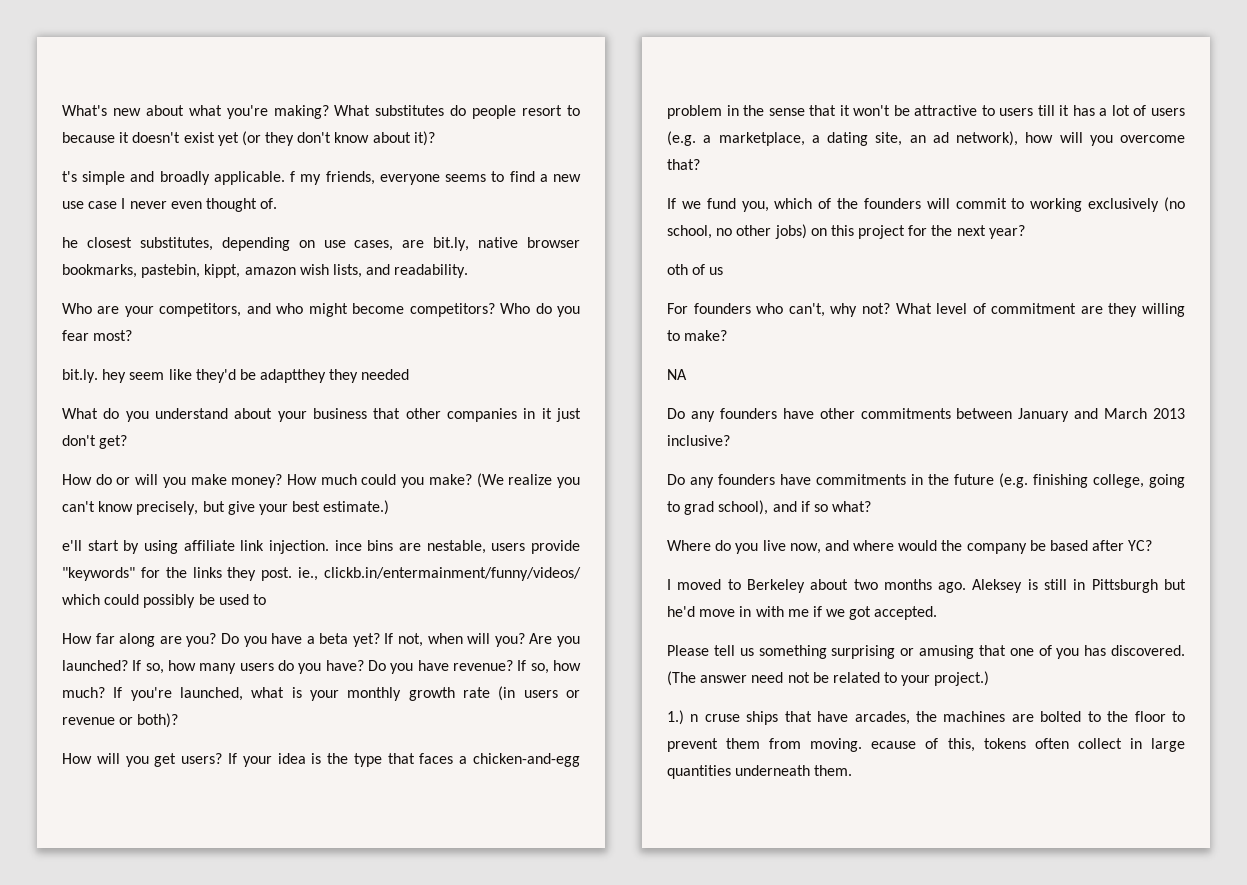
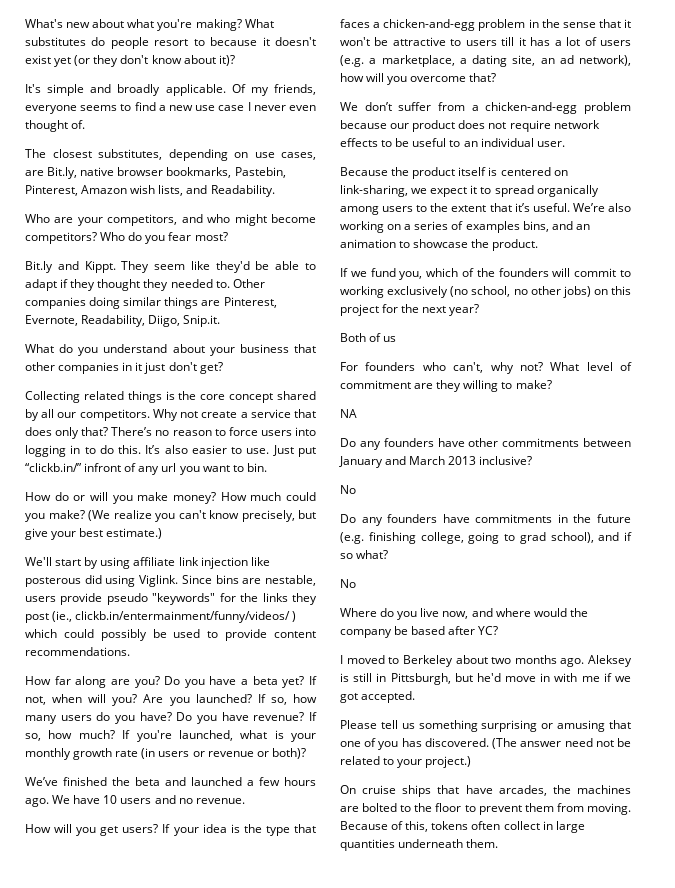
[62,171,77,182] t's -> [25,84,41,93] It's
[290,171,296,182] f -> [231,84,246,93] Of
[62,237,78,248] he -> [25,149,46,158] The
[433,237,470,251] bit.ly, -> [47,167,78,179] Bit.ly,
[141,264,296,278] pastebin, kippt, amazon -> [234,167,286,178] [25,185,128,196] Pastebin, Pinterest, Amazon
[394,264,469,278] readability. -> [210,185,275,197] Readability.
[62,369,410,383] bit.ly. hey seem like they'd be adaptthey they needed -> [25,261,316,273] [25,279,265,291] [25,297,277,309] [25,315,221,327] Bit.ly and Kippt. They seem like they'd be able to adapt if they thought they needed to. Other companies doing similar things are Pinterest, Evernote, Readability, Diigo, Snip.it.
(128, 442) none -> [25,391,316,403] [25,409,317,421] [25,427,316,439] [25,445,316,457] [25,463,267,475] // Collecting related things is the core concept shared by all our competitors. Why not create a service that does only that? There’s no reason to force users into logging in to do this. It’s also easier to use. Just put “clickb.in/” infront of any url you want to bin.
[62,540,82,551] e'll -> [25,557,52,566] We'll
[269,540,362,554] injection. ince -> [200,557,270,569] [25,575,212,587] injection like posterous did using Viglink. Since
(581, 547) none -> [106,593,148,605] pseudo
[261,567,581,581] post. ie., clickb.in/entermainment/funny/videos/ -> [25,611,297,623] post (ie., clickb.in/entermainment/funny/videos/ )
(266, 599) none -> [225,629,316,641] [25,647,130,656] provide content recommendations.
(179, 720) none -> [25,777,316,786] [25,795,245,807] // We’ve finished the beta and launched a few hours ago. We have 10 users and no revenue.
(700, 164) none -> [340,102,631,114] [340,120,600,132] [340,138,565,147] [340,167,568,179] [340,185,599,197] [340,203,631,215] [340,221,590,233] [340,239,539,251] // We don’t suffer from a chicken-and-egg problem because our product does not require network effects to be useful to an individual user. // Because the product itself is centered on link-sharing, we expect it to spread organically among users to the extent that it’s useful. We’re also working on a series of examples bins, and an animation to showcase the product.
[667,264,688,275] oth -> [340,333,366,342] Both
(730, 440) none -> [340,485,356,494] // No
(872, 506) none -> [340,579,356,588] // No
[1091,579,1158,593] Pittsburgh -> [390,673,451,685] Pittsburgh,
[667,710,740,725] 1.) n cruse -> [340,785,397,794] On cruise
[871,741,917,749] ecause -> [340,821,388,830] Because

